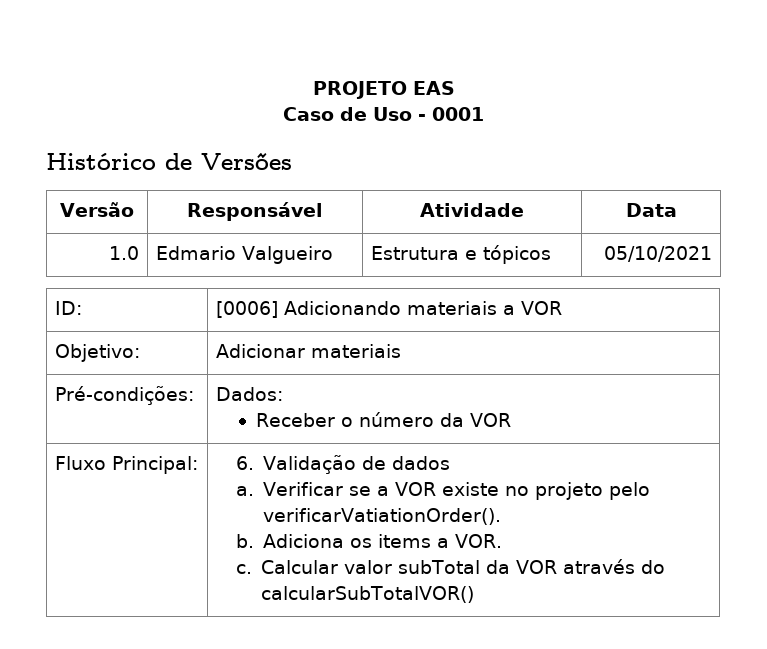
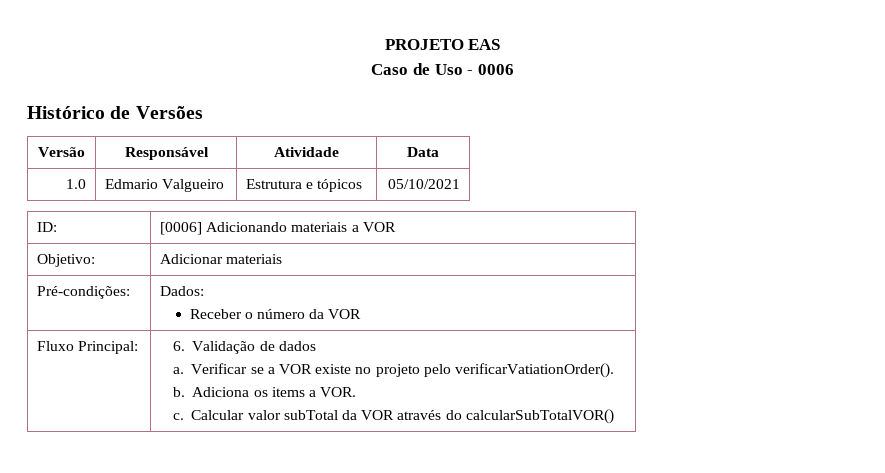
[432,107,484,121] 0001 -> [477,64,514,75] 0006

